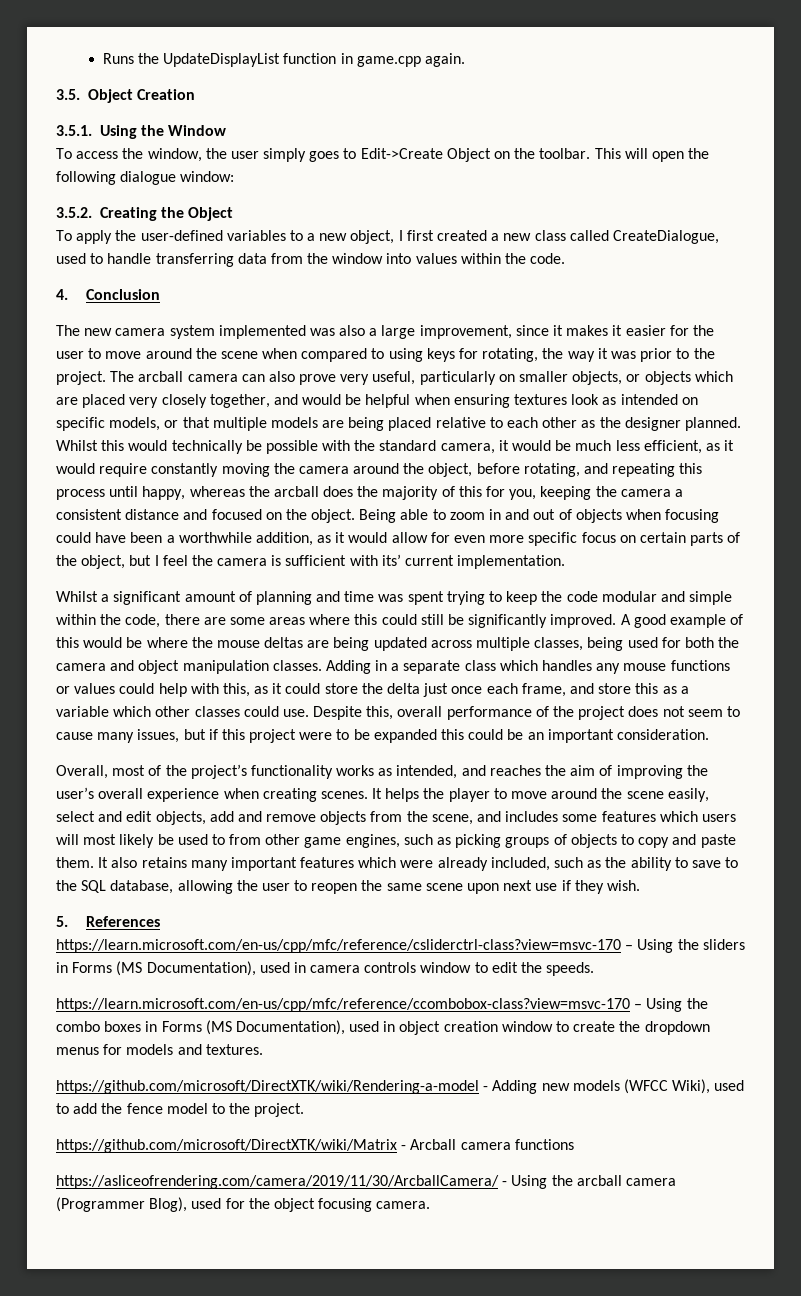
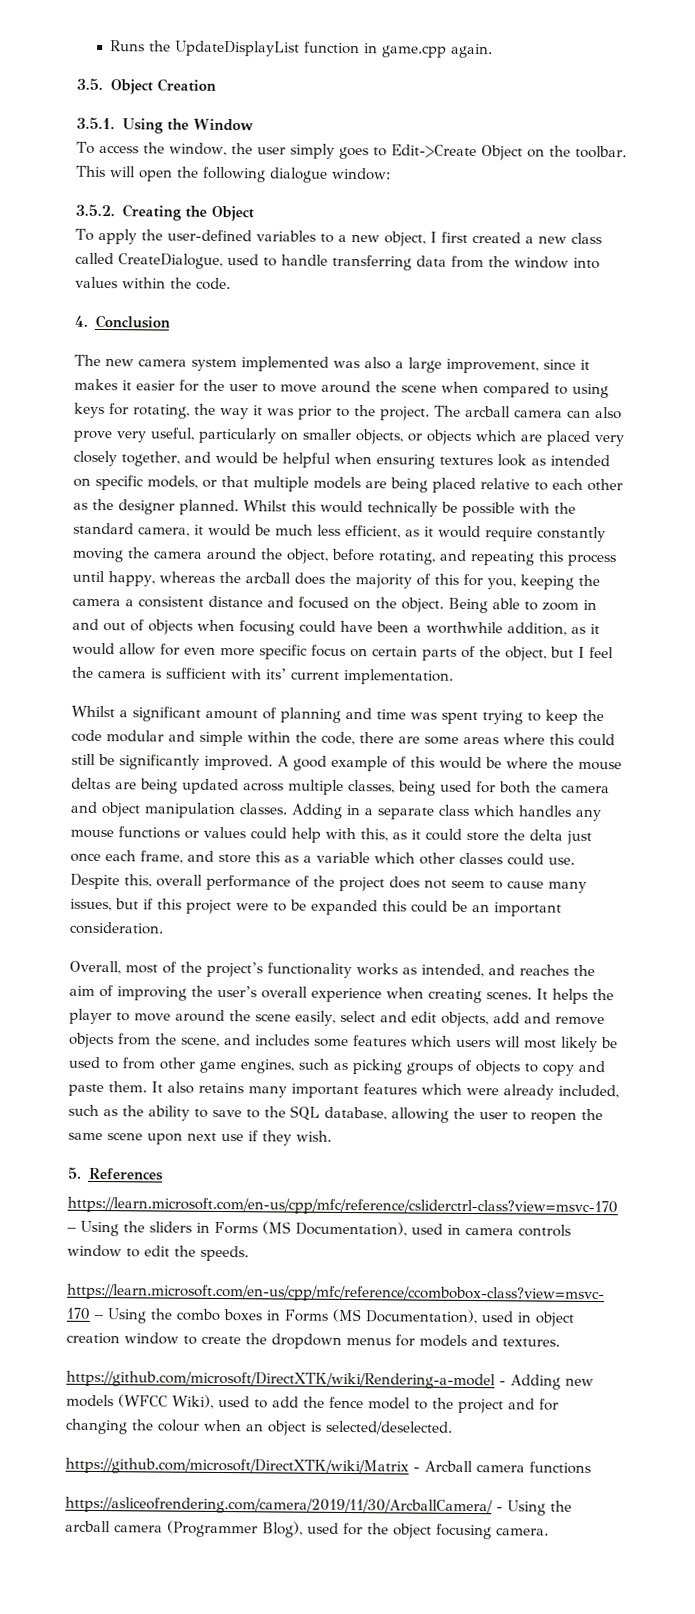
[254,1103,305,1117] project. -> [458,1398,559,1414] [65,1418,453,1436] project and for changing the colour when an object is selected/deselected.

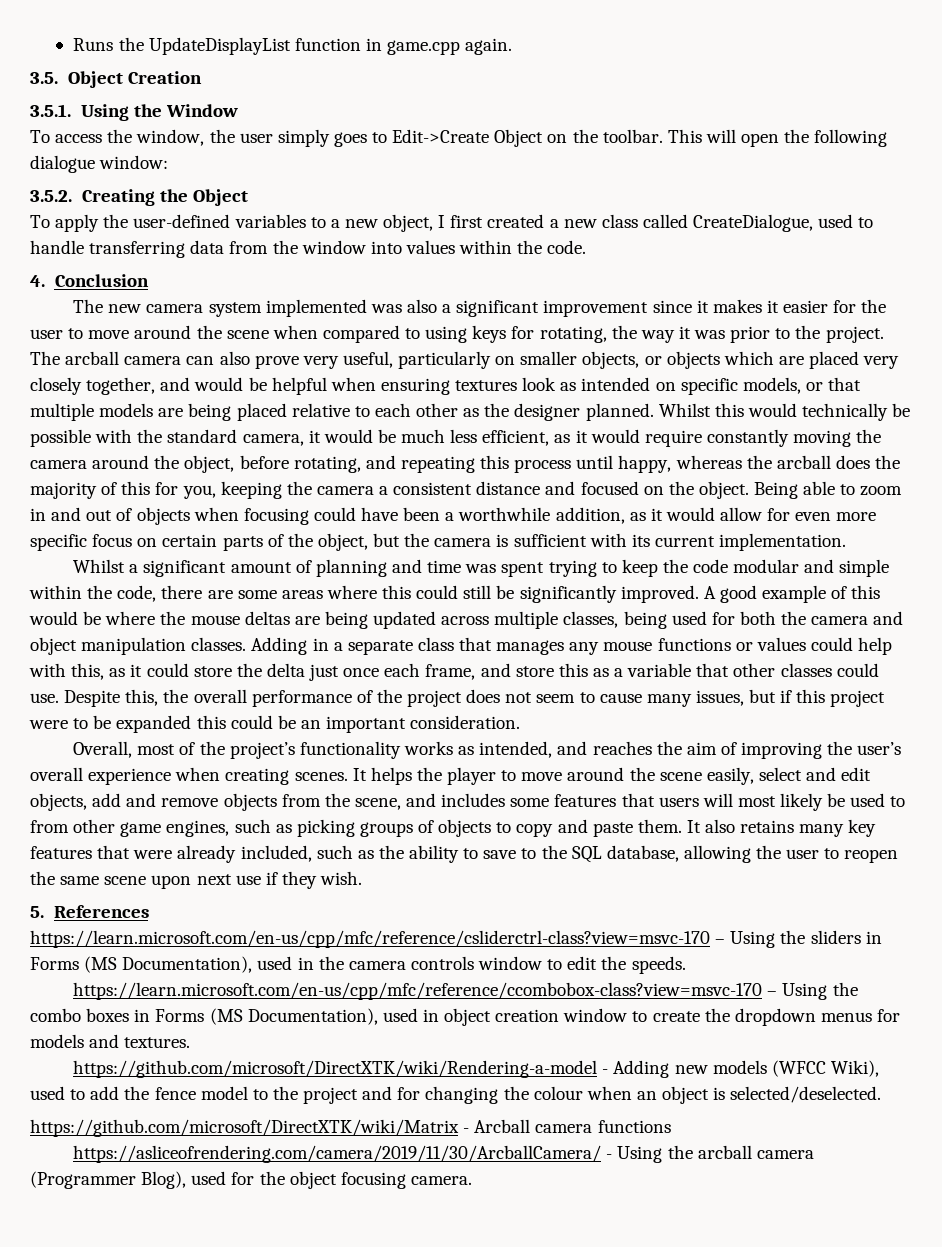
[408,357,539,374] large improvement, -> [456,300,649,317] significant improvement
[578,646,614,659] I feel -> (401, 540) none
[266,668,287,680] its’ -> [631,534,650,547] its
[473,805,572,817] which handles -> [459,637,565,655] that manages
[374,852,415,864] which -> [696,663,730,677] that
(152, 881) none -> [163,689,189,703] the
[411,1035,452,1047] which -> [621,793,655,807] that
[291,1083,462,1099] important features which -> [848,819,877,837] [30,845,131,859] key features that
(461, 1229) none -> [318,956,344,970] the

